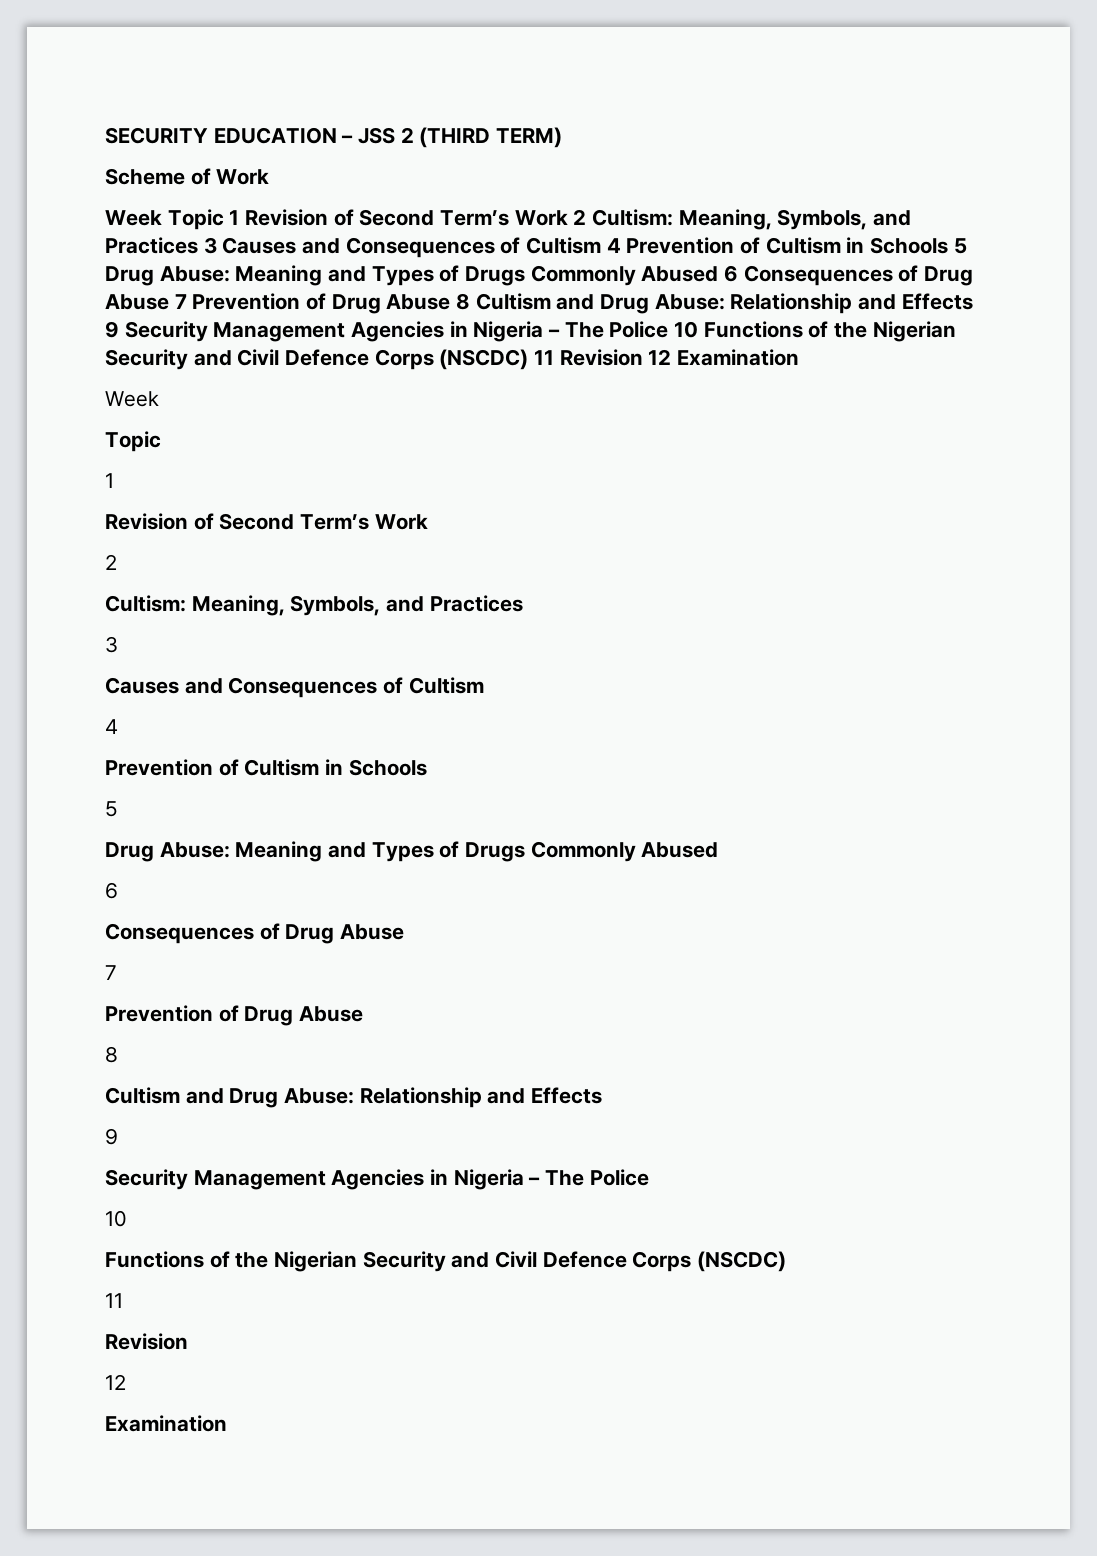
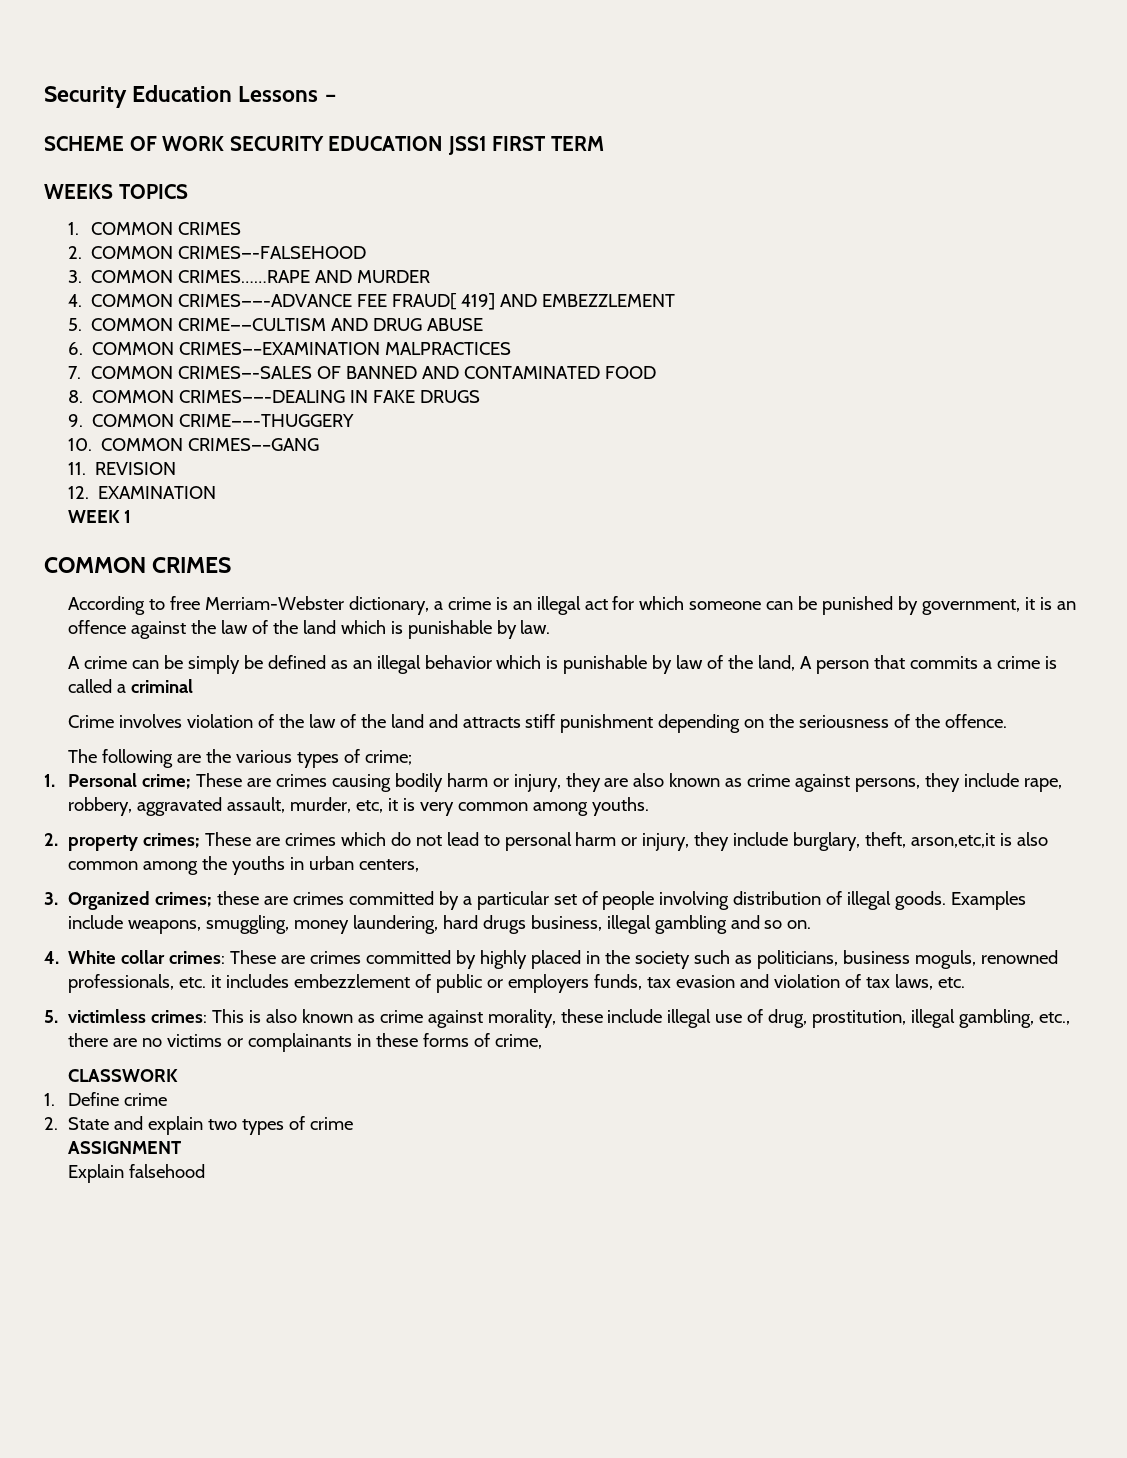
[105,127,563,148] [105,168,270,185] [105,209,912,230] [105,237,967,258] [105,265,974,286] [105,293,973,314] [105,321,956,342] [105,349,800,370] [105,391,159,407] [105,431,161,452] [105,473,114,488] [105,513,428,530] [105,554,117,570] [105,595,523,616] [105,636,118,653] [105,677,484,698] [105,719,118,734] [105,759,427,776] [105,801,118,817] [105,841,719,862] [105,882,118,899] [105,923,405,944] [105,965,117,980] [105,1005,364,1026] [105,1046,118,1063] [105,1087,603,1108] [105,1128,118,1145] [105,1169,649,1190] [105,1210,127,1227] [105,1251,787,1272] [105,1293,123,1308] [105,1333,188,1350] [105,1374,126,1390] [105,1415,227,1432] SECURITY EDUCATION – JSS 2 (THIRD TERM) // Scheme of Work // Week Topic 1 Revision of Second Term’s Work 2 Cultism: Meaning, Symbols, and Practices 3 Causes and Consequences of Cultism 4 Prevention of Cultism in Schools 5 Drug Abuse: Meaning and Types of Drugs Commonly Abused 6 Consequences of Drug Abuse 7 Prevention of Drug Abuse 8 Cultism and Drug Abuse: Relationship and Effects 9 Security Management Agencies in Nigeria – The Police 10 Functions of the Nigerian Security and Civil Defence Corps (NSCDC) 11 Revision 12 Examination // Week // Topic // 1 // Revision of Second Term’s Work // 2 // Cultism: Meaning, Symbols, and Practices // 3 // Causes and Consequences of Cultism // 4 // Prevention of Cultism in Schools // 5 // Drug Abuse: Meaning and Types of Drugs Commonly Abused // 6 // Consequences of Drug Abuse // 7 // Prevention of Drug Abuse // 8 // Cultism and Drug Abuse: Relationship and Effects // 9 // Security Management Agencies in Nigeria – The Police // 10 // Functions of the Nigerian Security and Civil Defence Corps (NSCDC) // 11 // Revision // 12 // Examination -> [44,85,336,108] [44,136,604,155] [44,184,188,199] [67,222,242,235] [67,246,367,259] [67,270,431,283] [67,293,676,310] [67,318,484,331] [67,342,511,355] [67,366,657,379] [67,390,480,403] [67,414,354,427] [67,438,319,451] [67,462,176,475] [67,486,216,499] [67,510,131,523] [44,557,232,573] [67,596,1077,615] [67,620,551,639] [67,655,1058,674] [67,679,193,693] [67,714,1008,733] [67,749,412,768] [44,773,1063,792] [67,797,649,816] [44,832,1049,851] [67,856,419,875] [44,891,1027,910] [67,915,812,934] [44,950,1059,969] [68,974,966,993] [44,1009,1071,1028] [67,1033,542,1052] [67,1069,178,1082] [44,1092,167,1106] [44,1116,353,1135] [67,1141,181,1154] [67,1164,205,1183] Security Education Lessons – // SCHEME OF WORK SECURITY EDUCATION JSS1 FIRST TERM // WEEKS TOPICS // 1. COMMON CRIMES // 2. COMMON CRIMES—-FALSEHOOD // 3. COMMON CRIMES……RAPE AND MURDER // 4. COMMON CRIMES——-ADVANCE FEE FRAUD[ 419] AND EMBEZZLEMENT // 5. COMMON CRIME——CULTISM AND DRUG ABUSE // 6. COMMON CRIMES—–EXAMINATION MALPRACTICES // 7. COMMON CRIMES—-SALES OF BANNED AND CONTAMINATED FOOD // 8. COMMON CRIMES——-DEALING IN FAKE DRUGS // 9. COMMON CRIME——-THUGGERY // 10. COMMON CRIMES—–GANG // 11. REVISION // 12. EXAMINATION // WEEK 1 // COMMON CRIMES // According to free Merriam-Webster dictionary, a crime is an illegal act for which someone can be punished by government, it is an offence against the law of the land which is punishable by law. // A crime can be simply be defined as an illegal behavior which is punishable by law of the land, A person that commits a crime is called a criminal // Crime involves violation of the law of the land and attracts stiff punishment depending on the seriousness of the offence. // The following are the various types of crime; // 1. Personal crime; These are crimes causing bodily harm or injury, they are also known as crime against persons, they include rape, robbery, aggravated assault, murder, etc, it is very common among youths. // 2. property crimes; These are crimes which do not lead to personal harm or injury, they include burglary, theft, arson,etc,it is also common among the youths in urban centers, // 3. Organized crimes; these are crimes committed by a particular set of people involving distribution of illegal goods. Examples include weapons, smuggling, money laundering, hard drugs business, illegal gambling and so on. // 4. White collar crimes: These are crimes committed by highly placed in the society such as politicians, business moguls, renowned professionals, etc. it includes embezzlement of public or employers funds, tax evasion and violation of tax laws, etc. // 5. victimless crimes: This is also known as crime against morality, these include illegal use of drug, prostitution, illegal gambling, etc., there are no victims or complainants in these forms of crime, // CLASSWORK // 1. Define crime // 2. State and explain two types of crime // ASSIGNMENT // Explain falsehood

